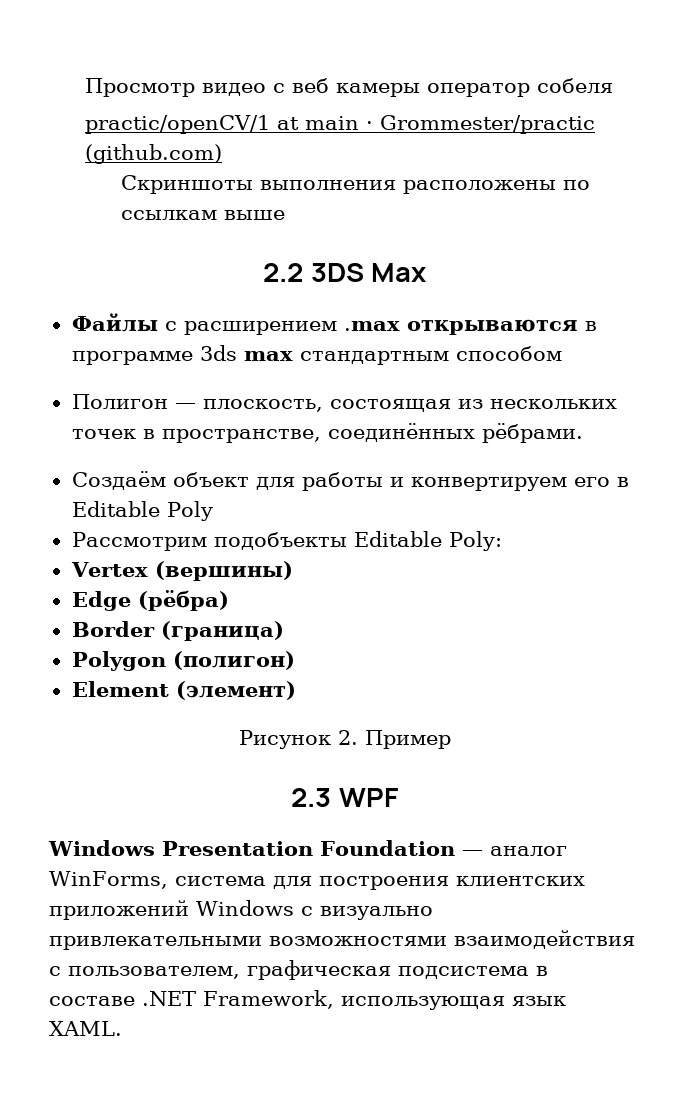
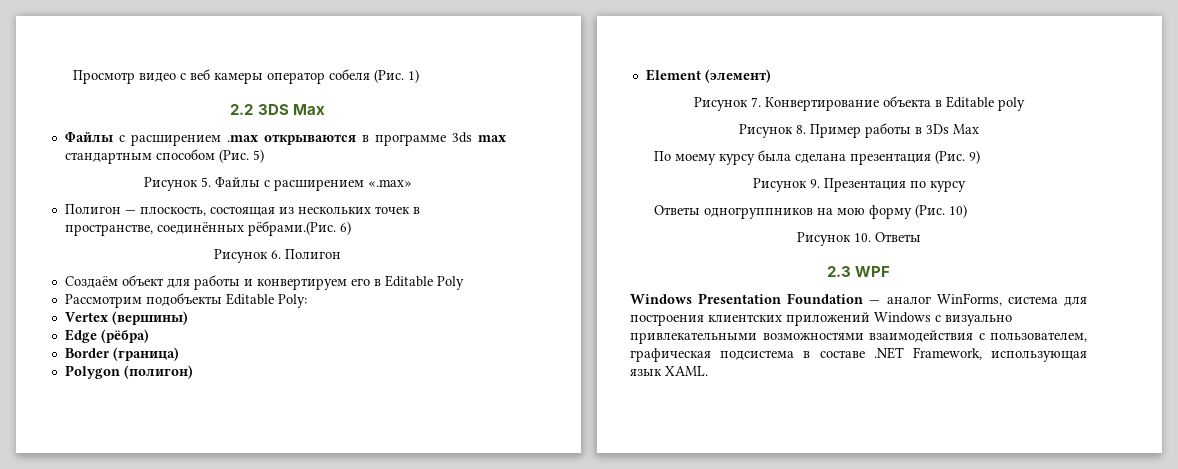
[85,115,596,134] [85,144,223,164] [121,175,591,194] [121,210,286,220] // practic/openCV/1 at main · Grommester/practic (github.com) // Скриншоты выполнения расположены по ссылкам выше -> [373,69,419,83] (Рис. 1)
(562, 353) none -> [218,149,264,163] [143,177,412,191] (Рис. 5) // Рисунок 5. Файлы с расширением «.max»
[481,423,583,443] рёбрами. -> [247,221,351,236] [214,249,341,263] рёбрами.(Рис. 6) // Рисунок 6. Полигон
[337,730,451,749] 2. Пример -> [750,96,1025,111] [738,123,979,138] [653,150,980,165] [752,178,966,192] [653,204,967,219] [796,232,921,246] 7. Конвертирование объекта в Editable poly // Рисунок 8. Пример работы в 3Ds Max // По моему курсу была сделана презентация (Рис. 9) // Рисунок 9. Презентация по курсу // Ответы одногруппников на мою форму (Рис. 10) // Рисунок 10. Ответы

